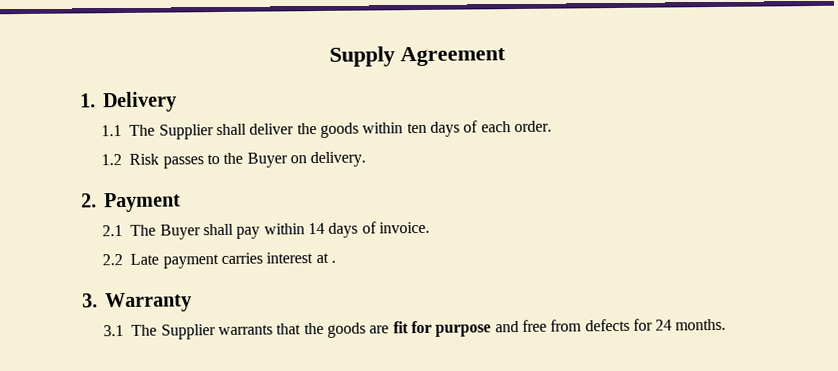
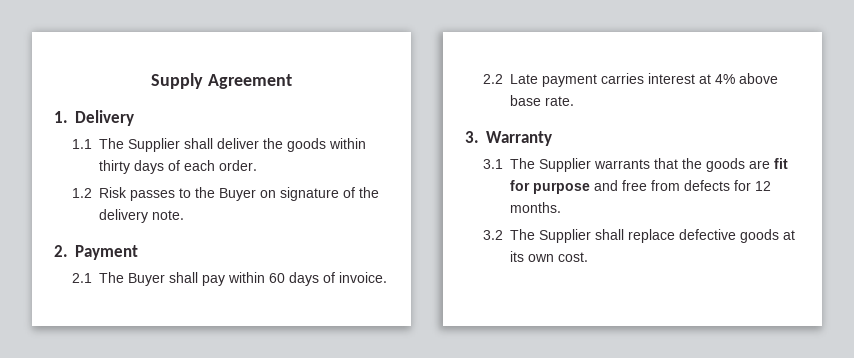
[406,122,427,134] ten -> [99,160,131,174] thirty
[310,151,367,168] delivery. -> [280,187,380,201] [99,209,185,223] signature of the delivery note.
[307,222,325,235] 14 -> [269,273,286,283] 60
[330,260,336,263] . -> [715,73,779,84] [510,95,575,106] 4% above base rate.
[655,319,673,331] 24 -> [755,181,772,191] 12
(727, 324) none -> [483,229,796,243] [510,251,589,262] // 3.2 The Supplier shall replace defective goods at its own cost.

